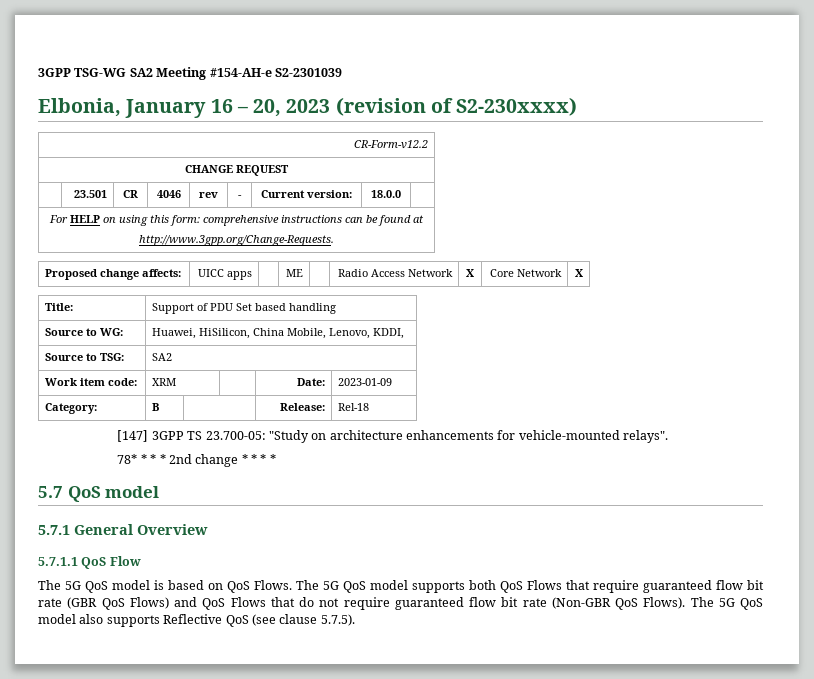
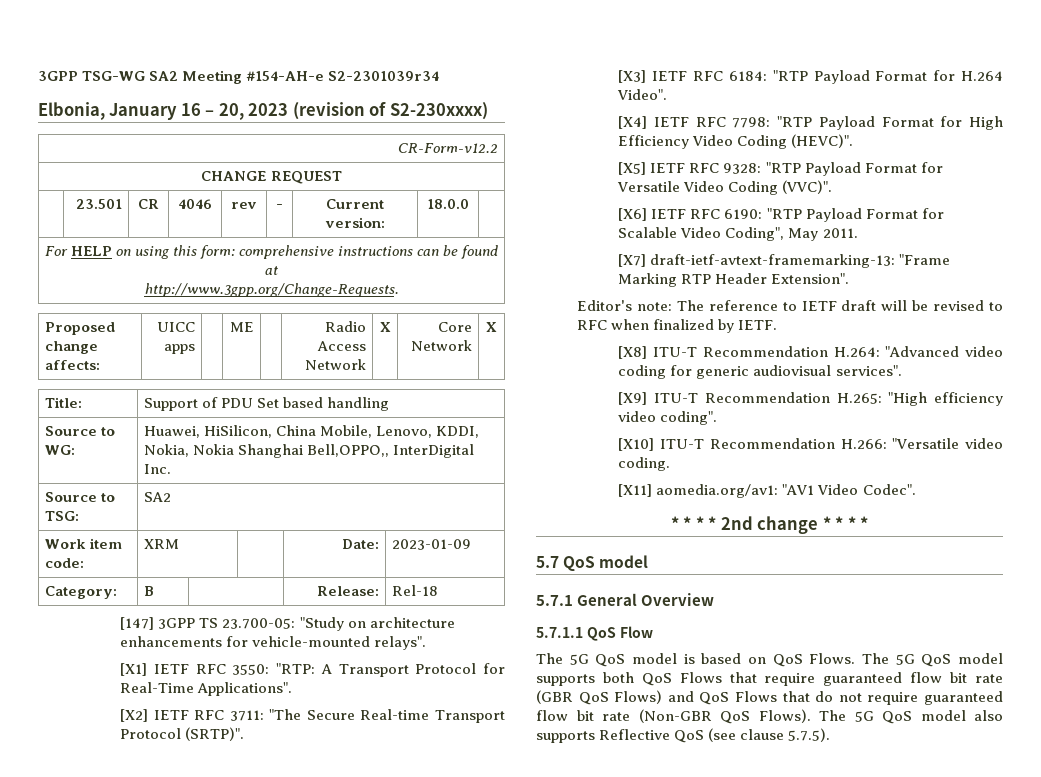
[274,68,342,77] S2-2301039 -> [328,71,440,81] S2-2301039r34
(404, 333) none -> [143,444,474,458] [143,464,171,474] Nokia, Nokia Shanghai Bell,OPPO,, InterDigital Inc.
[117,454,138,464] 78* -> [120,663,505,677] [120,682,293,696] [120,709,505,723] [120,727,245,741] [618,70,1003,84] [617,89,668,100] [618,116,1003,130] [618,134,854,149] [618,162,943,176] [617,180,833,195] [618,208,944,222] [618,227,858,241] [618,254,951,268] [618,273,850,287] [577,300,1003,311] [577,319,778,333] [618,346,1003,359] [618,365,902,379] [618,392,1003,406] [618,411,718,425] [618,438,1003,451] [618,457,671,471] [618,484,916,498] [670,516,679,530] [X1] IETF RFC 3550: "RTP: A Transport Protocol for Real-Time Applications". // [X2] IETF RFC 3711: "The Secure Real-time Transport Protocol (SRTP)". // [X3] IETF RFC 6184: "RTP Payload Format for H.264 Video". // [X4] IETF RFC 7798: "RTP Payload Format for High Efficiency Video Coding (HEVC)". // [X5] IETF RFC 9328: "RTP Payload Format for Versatile Video Coding (VVC)". // [X6] IETF RFC 6190: "RTP Payload Format for Scalable Video Coding", May 2011. // [X7] draft-ietf-avtext-framemarking-13: "Frame Marking RTP Header Extension". // Editor's note: The reference to IETF draft will be revised to RFC when finalized by IETF. // [X8] ITU-T Recommendation H.264: "Advanced video coding for generic audiovisual services". // [X9] ITU-T Recommendation H.265: "High efficiency video coding". // [X10] ITU-T Recommendation H.266: "Versatile video coding. // [X11] aomedia.org/av1: "AV1 Video Codec". // *

